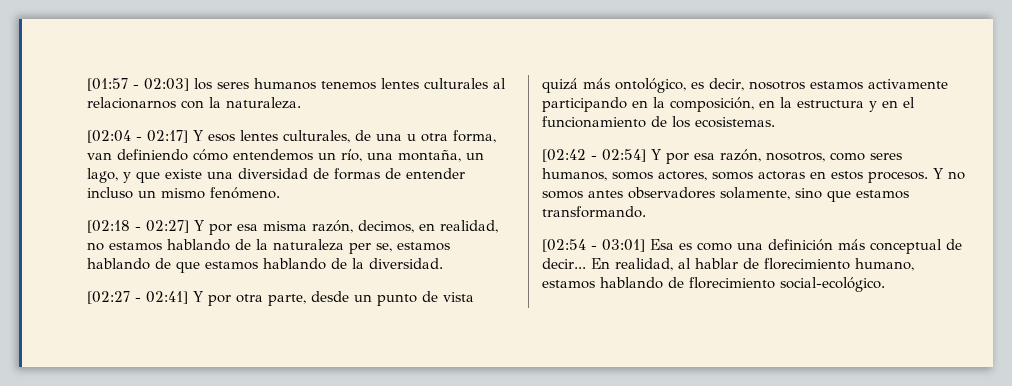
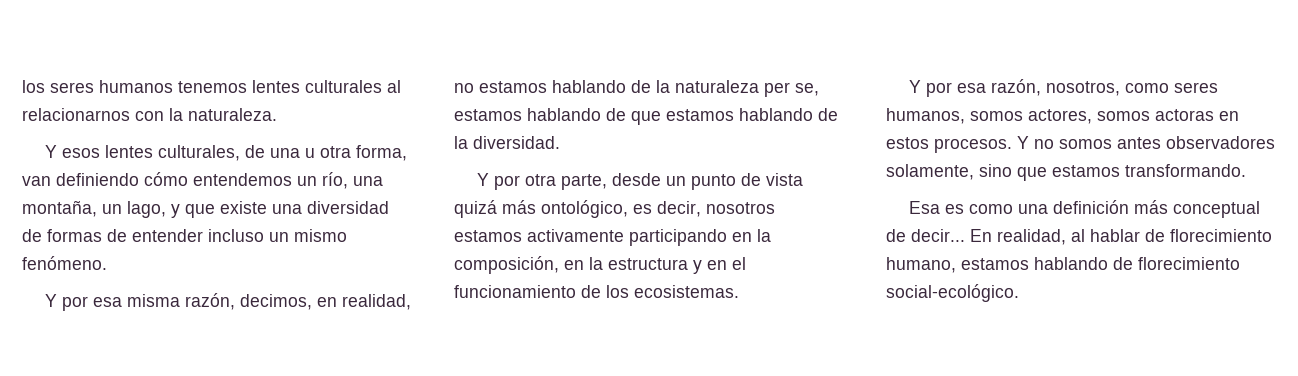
[87,78,189,91] [01:57 - 02:03] -> (22, 86) none
[87,130,188,143] [02:04 - 02:17] -> (277, 114) none
[87,220,189,233] [02:18 - 02:27] -> (107, 263) none
[87,291,188,304] [02:27 - 02:41] -> (560, 142) none
[542,149,646,162] [02:42 - 02:54] -> (739, 291) none
[542,239,645,252] [02:54 - 03:01] -> (1246, 170) none

